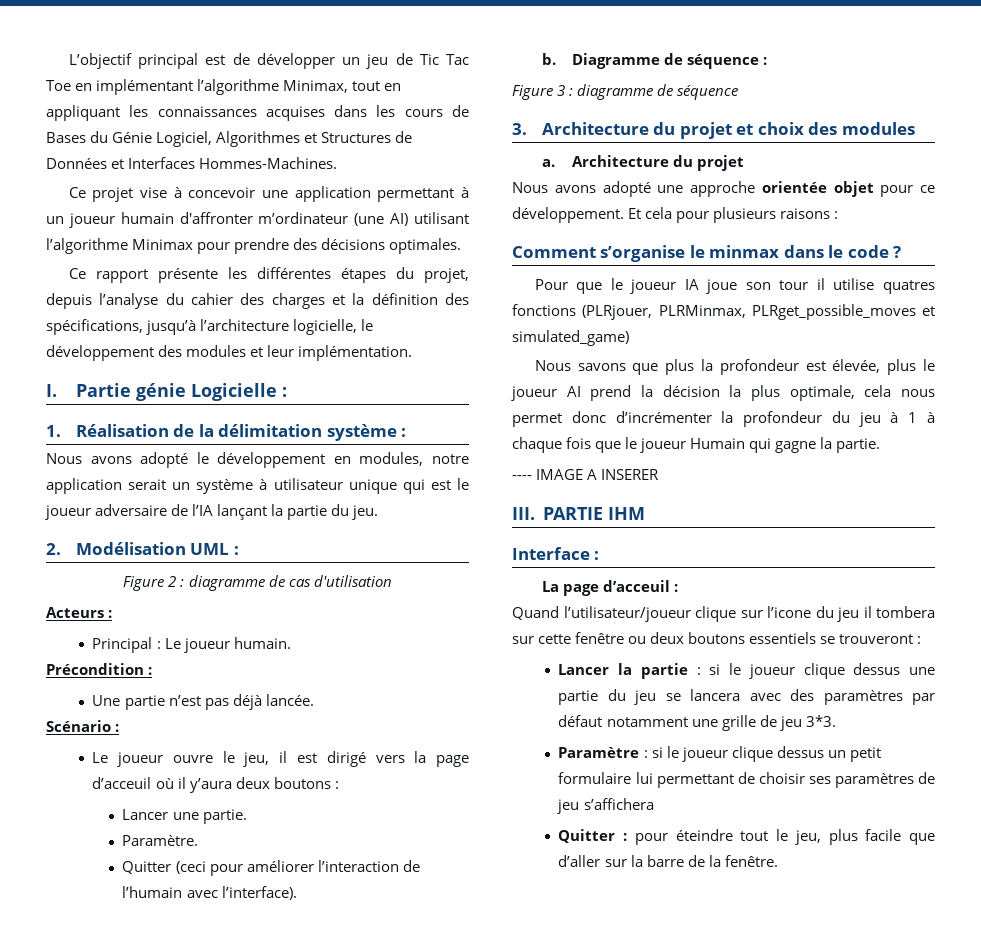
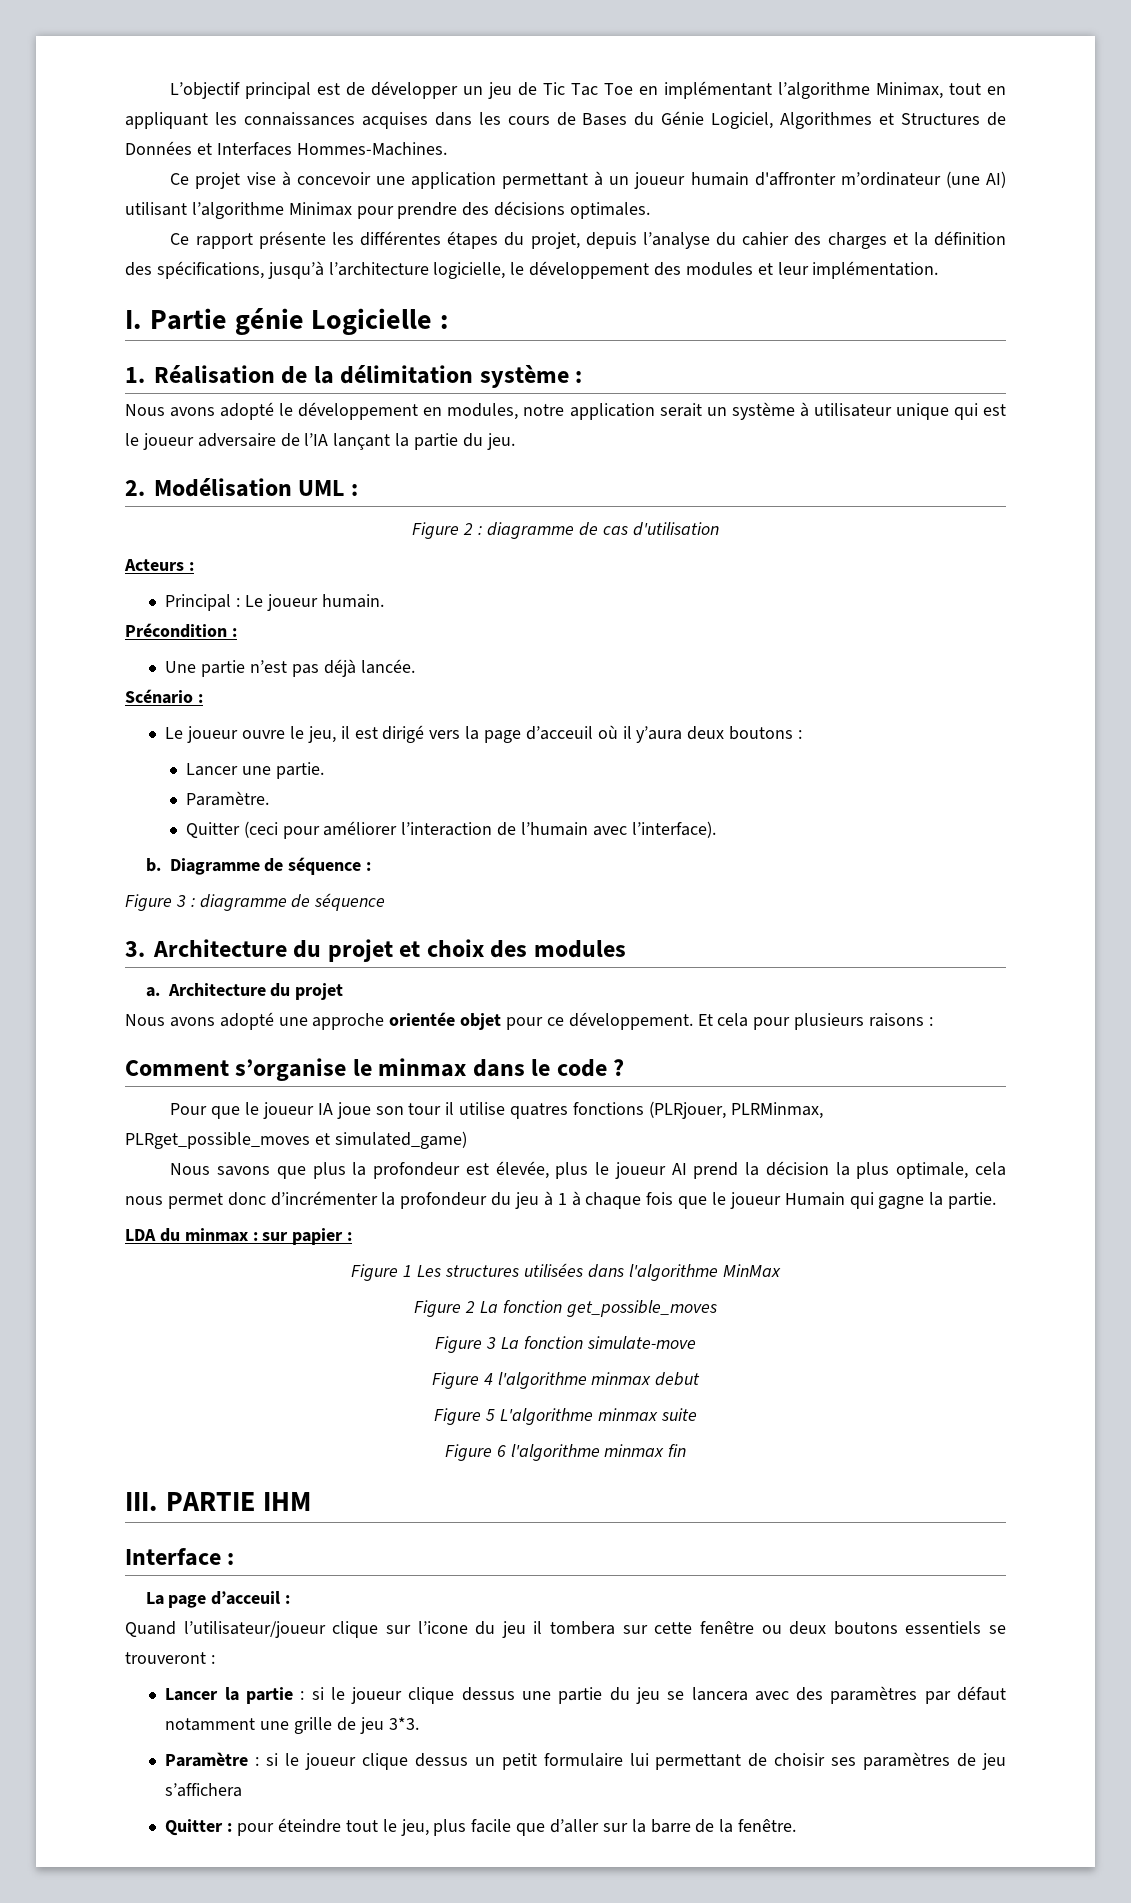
[512,469,660,480] ---- IMAGE A INSERER -> [125,1228,353,1245] [351,1263,781,1281] [414,1300,717,1317] [435,1336,696,1353] [431,1372,701,1389] [434,1408,697,1425] [444,1444,687,1461] LDA du minmax : sur papier : // Figure 1 Les structures utilisées dans l'algorithme MinMax // Figure 2 La fonction get_possible_moves // Figure 3 La fonction simulate-move // Figure 4 l'algorithme minmax debut // Figure 5 L'algorithme minmax suite // Figure 6 l'algorithme minmax fin

